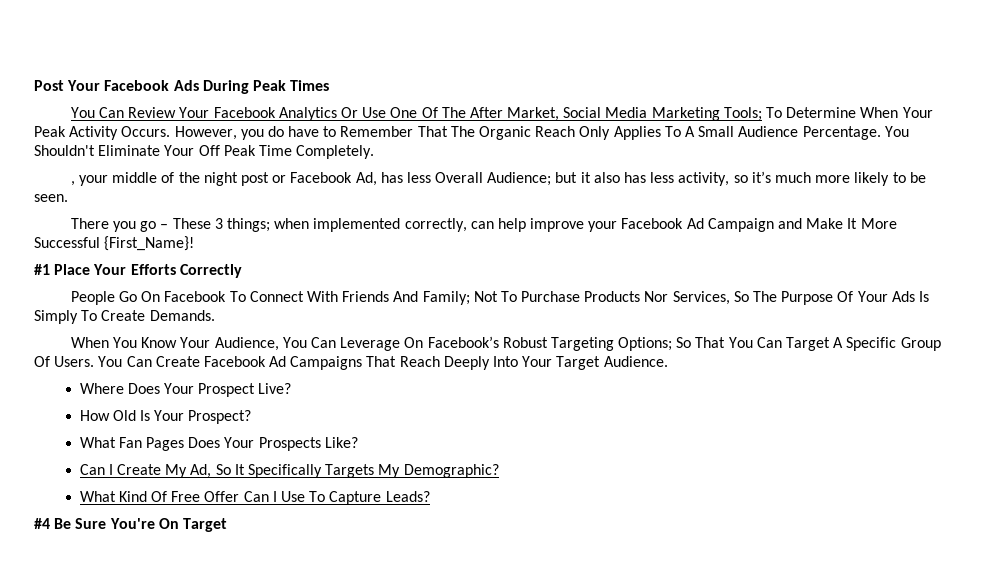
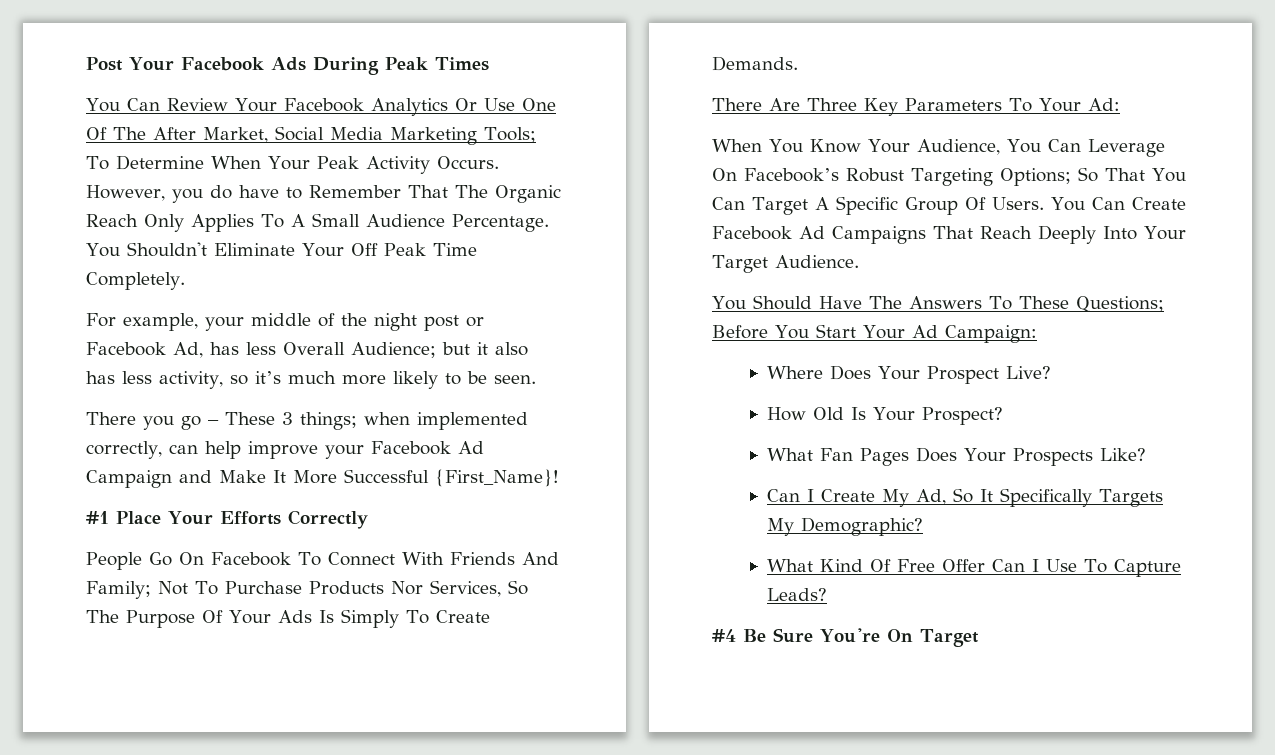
[70,181,75,186] , -> [86,313,198,331] For example,
(215, 315) none -> [712,98,1120,116] // There Are Three Key Parameters To Your Ad:
(668, 361) none -> [712,295,1164,313] [712,324,1037,343] // You Should Have The Answers To These Questions; Before You Start Your Ad Campaign:

